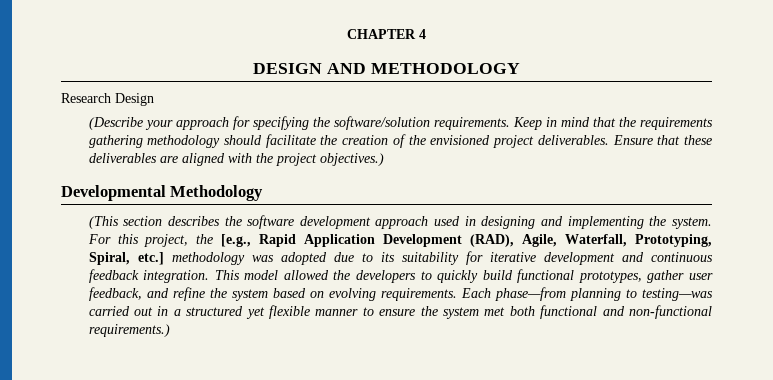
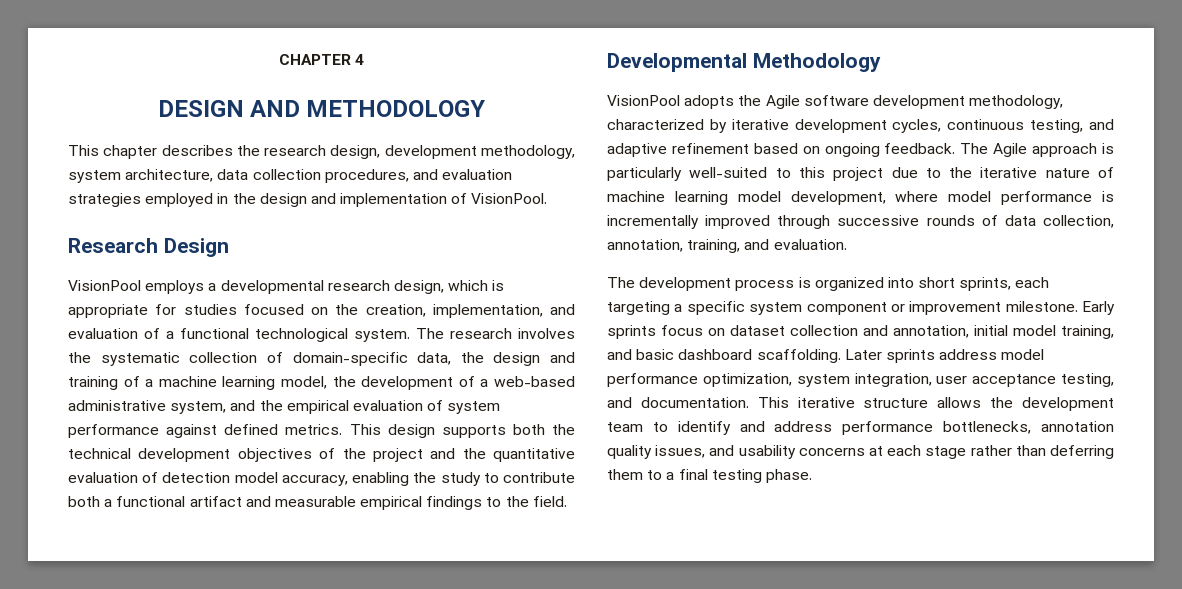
[61,93,154,106] [88,116,714,130] [88,134,712,148] [88,153,384,166] [61,185,264,201] [88,215,712,229] [87,234,712,247] [88,251,714,265] [88,269,713,283] [88,287,714,301] [88,305,712,319] [88,324,170,337] Research Design // (Describe your approach for specifying the software/solution requirements. Keep in mind that the requirements gathering methodology should facilitate the creation of the envisioned project deliverables. Ensure that these deliverables are aligned with the project objectives.) // Developmental Methodology // (This section describes the software development approach used in designing and implementing the system. For this project, the [e.g., Rapid Application Development (RAD), Agile, Waterfall, Prototyping, Spiral, etc.] methodology was adopted due to its suitability for iterative development and continuous feedback integration. This model allowed the developers to quickly build functional prototypes, gather user feedback, and refine the system based on evolving requirements. Each phase—from planning to testing—was carried out in a structured yet flexible manner to ensure the system met both functional and non-functional requirements.) -> [68,145,575,159] [68,169,513,183] [68,193,548,207] [68,238,229,257] [68,280,505,294] [68,304,575,318] [68,328,575,342] [68,352,575,366] [68,376,576,390] [68,400,501,414] [68,424,575,438] [68,448,575,462] [68,472,575,486] [68,496,567,510] [607,53,881,72] [607,95,1064,109] [607,119,1114,133] [607,143,1114,157] [607,167,1114,181] [607,191,1114,205] [607,215,1114,229] [607,239,847,253] [607,277,1050,291] [607,301,1115,315] [607,325,1114,339] [607,349,1045,363] [607,373,1114,387] [607,397,1114,411] [607,421,1114,435] [607,445,1114,459] [607,469,812,483] This chapter describes the research design, development methodology, system architecture, data collection procedures, and evaluation strategies employed in the design and implementation of VisionPool. // Research Design // VisionPool employs a developmental research design, which is appropriate for studies focused on the creation, implementation, and evaluation of a functional technological system. The research involves the systematic collection of domain-specific data, the design and training of a machine learning model, the development of a web-based administrative system, and the empirical evaluation of system performance against defined metrics. This design supports both the technical development objectives of the project and the quantitative evaluation of detection model accuracy, enabling the study to contribute both a functional artifact and measurable empirical findings to the field. // Developmental Methodology // VisionPool adopts the Agile software development methodology, characterized by iterative development cycles, continuous testing, and adaptive refinement based on ongoing feedback. The Agile approach is particularly well-suited to this project due to the iterative nature of machine learning model development, where model performance is incrementally improved through successive rounds of data collection, annotation, training, and evaluation. // The development process is organized into short sprints, each targeting a specific system component or improvement milestone. Early sprints focus on dataset collection and annotation, initial model training, and basic dashboard scaffolding. Later sprints address model performance optimization, system integration, user acceptance testing, and documentation. This iterative structure allows the development team to identify and address performance bottlenecks, annotation quality issues, and usability concerns at each stage rather than deferring them to a final testing phase.

